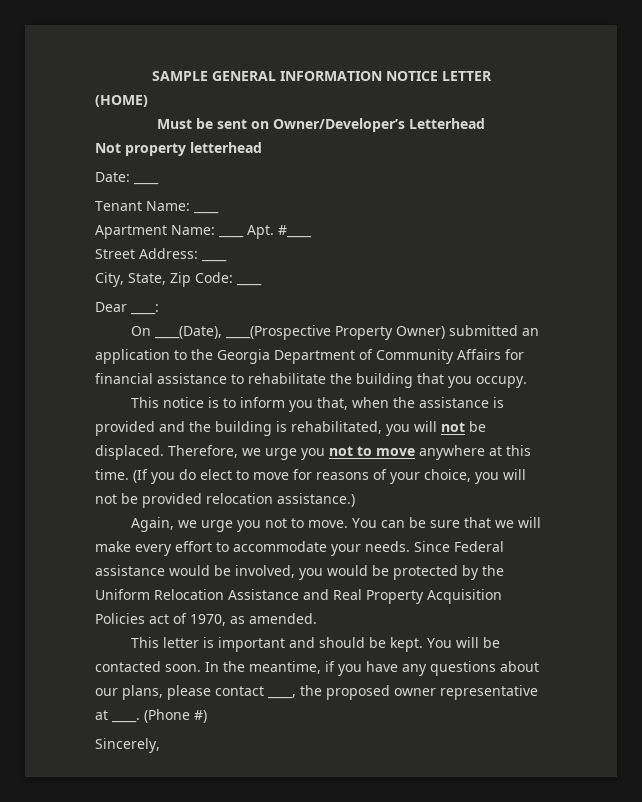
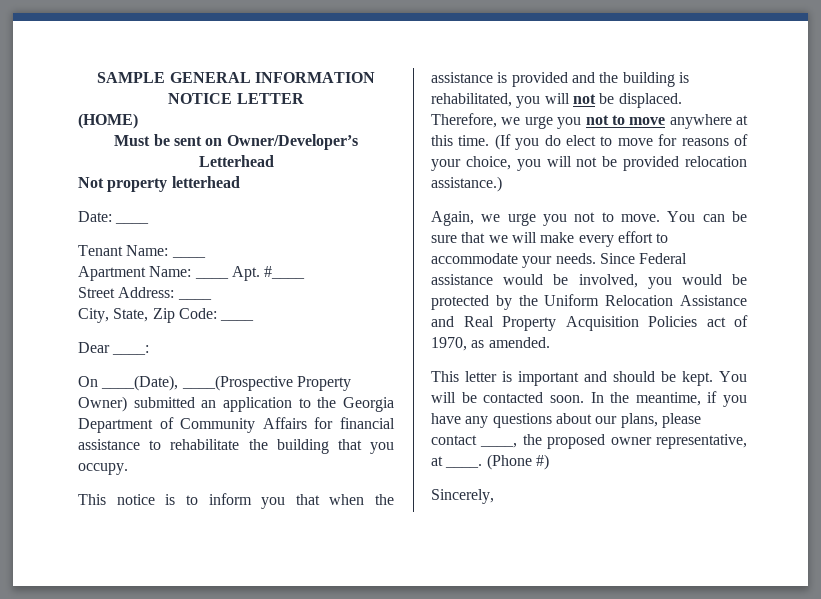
[316,397,348,410] that, -> [295,494,320,505] that
[440,685,538,700] representative -> [656,434,747,449] representative,

